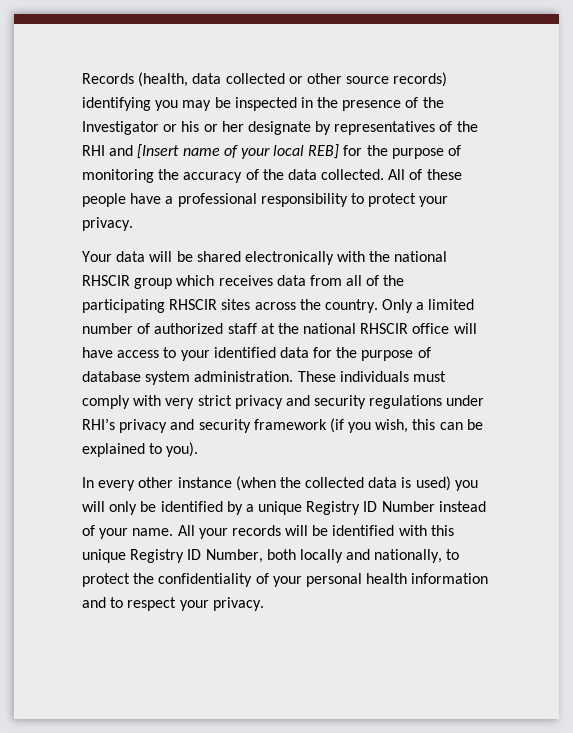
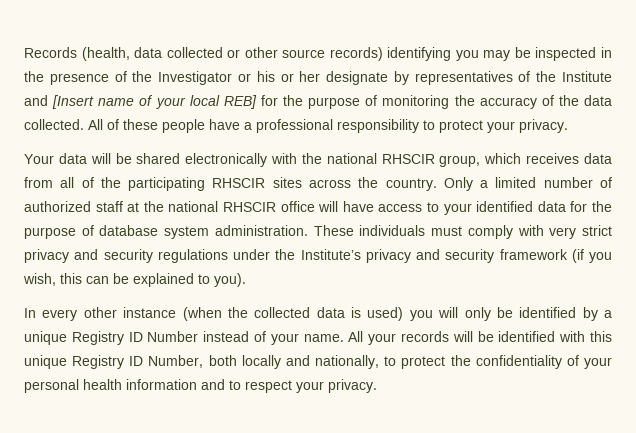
[82,145,105,156] RHI -> [562,71,612,82] Institute
[134,278,173,289] group -> [439,155,481,167] group,
[82,418,115,430] RHI’s -> [275,249,361,260] the Institute’s

